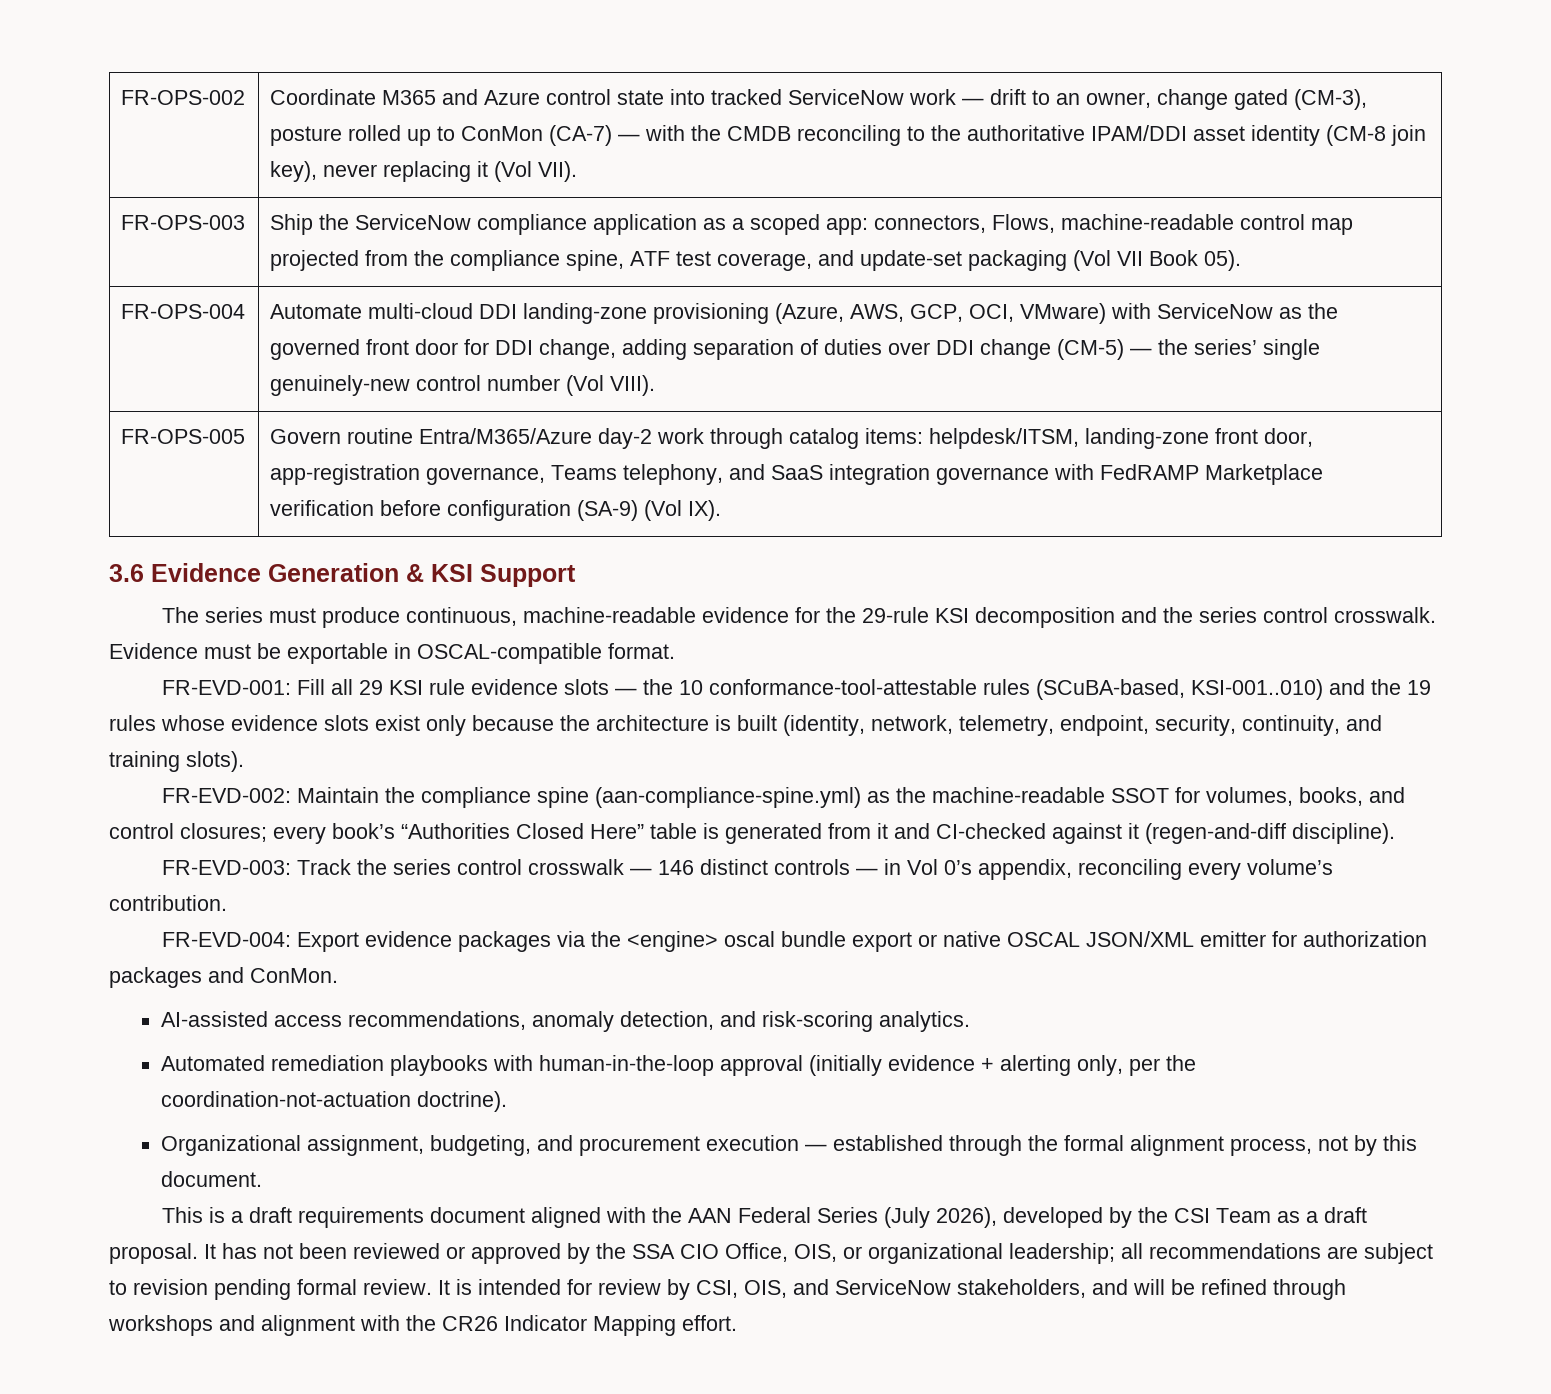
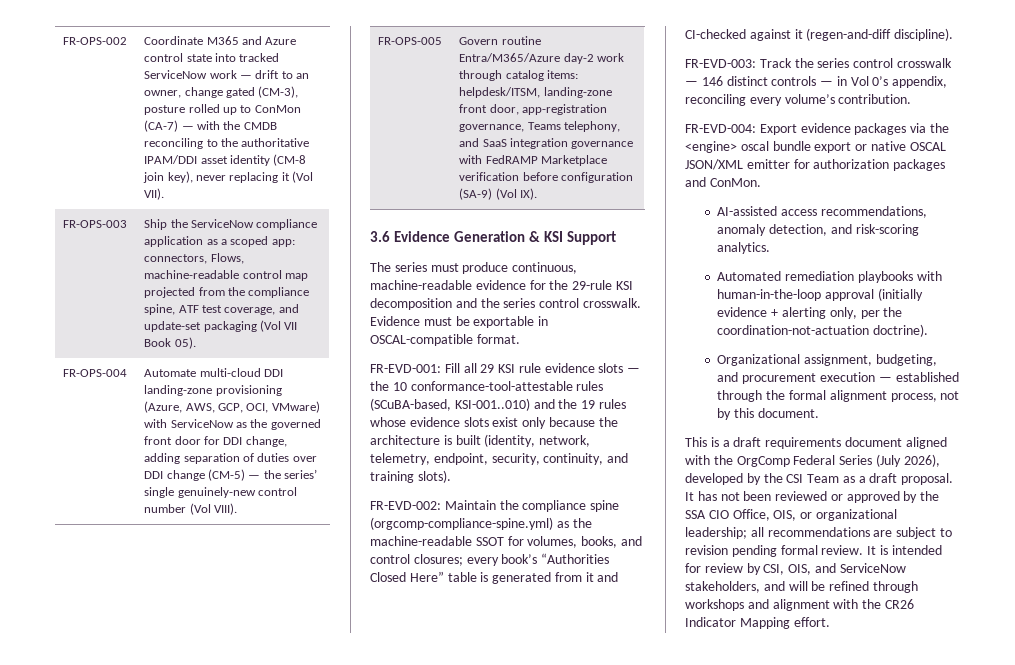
[595,787,862,808] (aan-compliance-spine.yml) -> [370,517,553,530] (orgcomp-compliance-spine.yml)
[688,1208,733,1223] AAN -> [736,456,790,467] OrgComp

